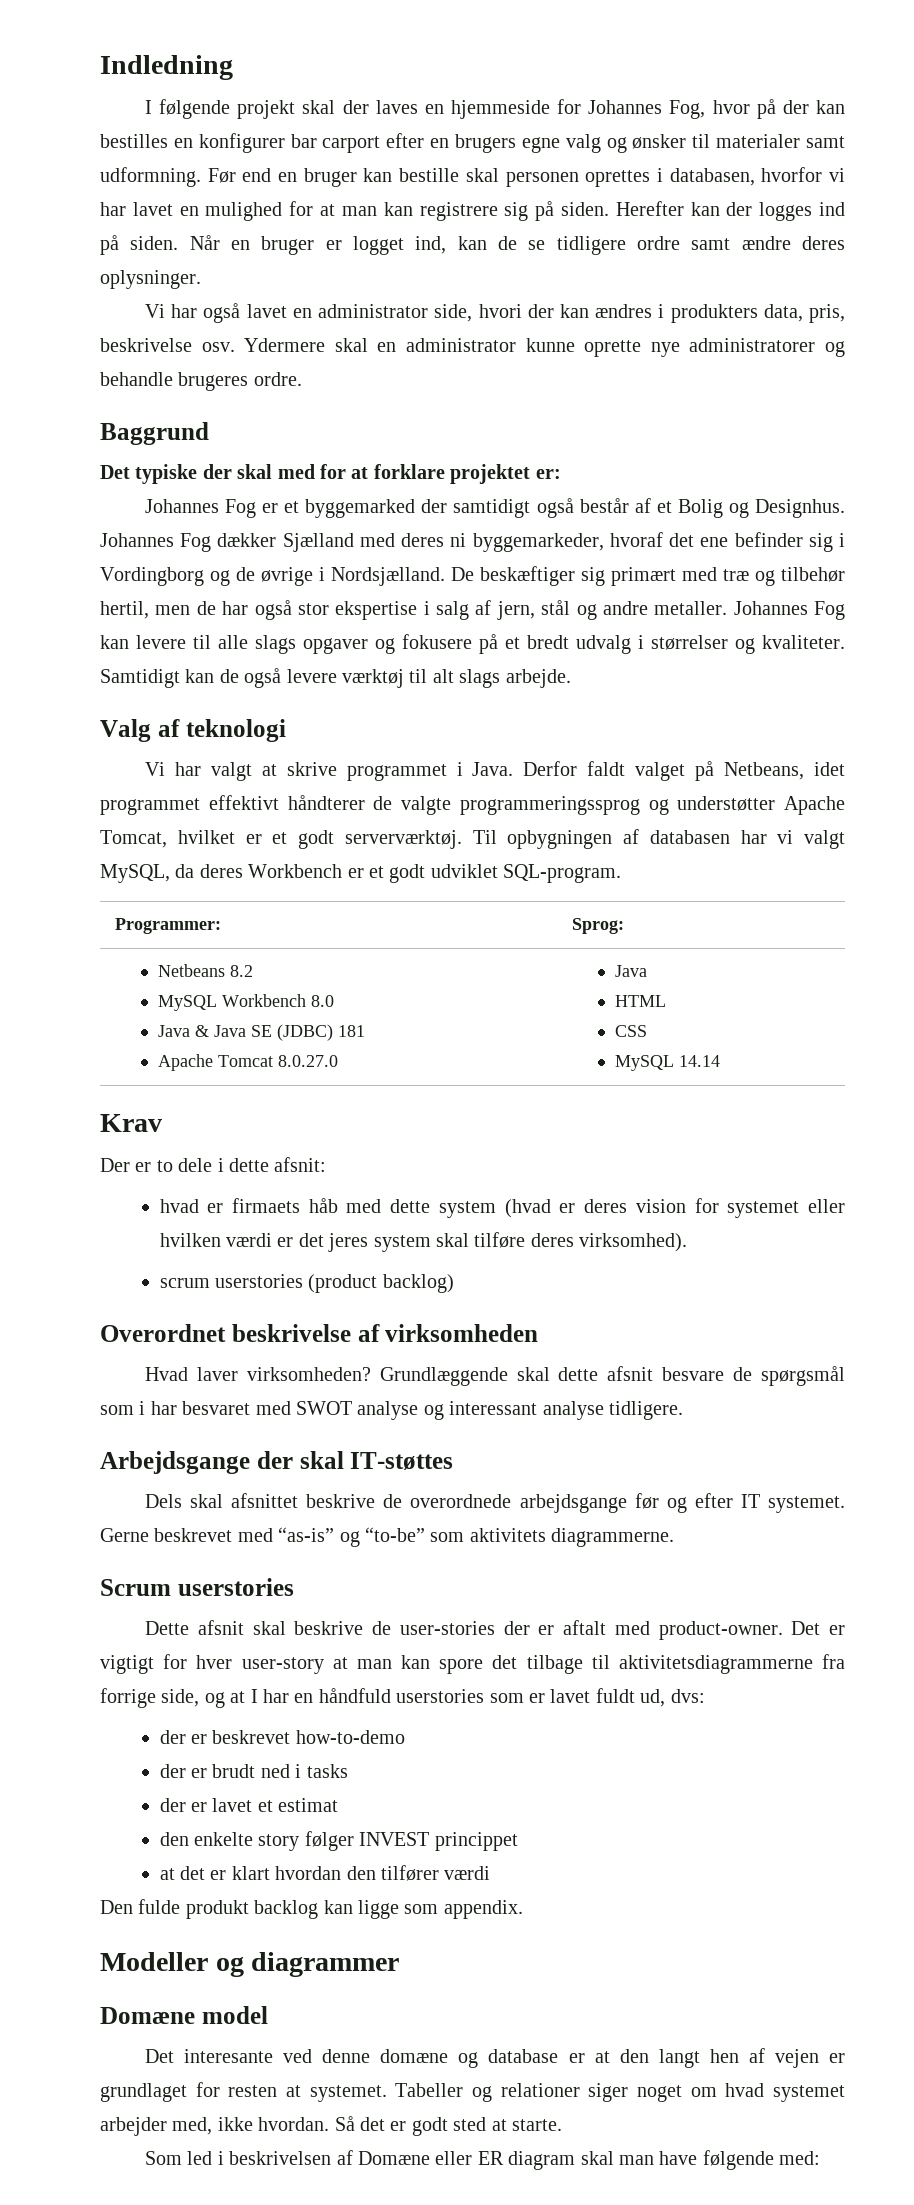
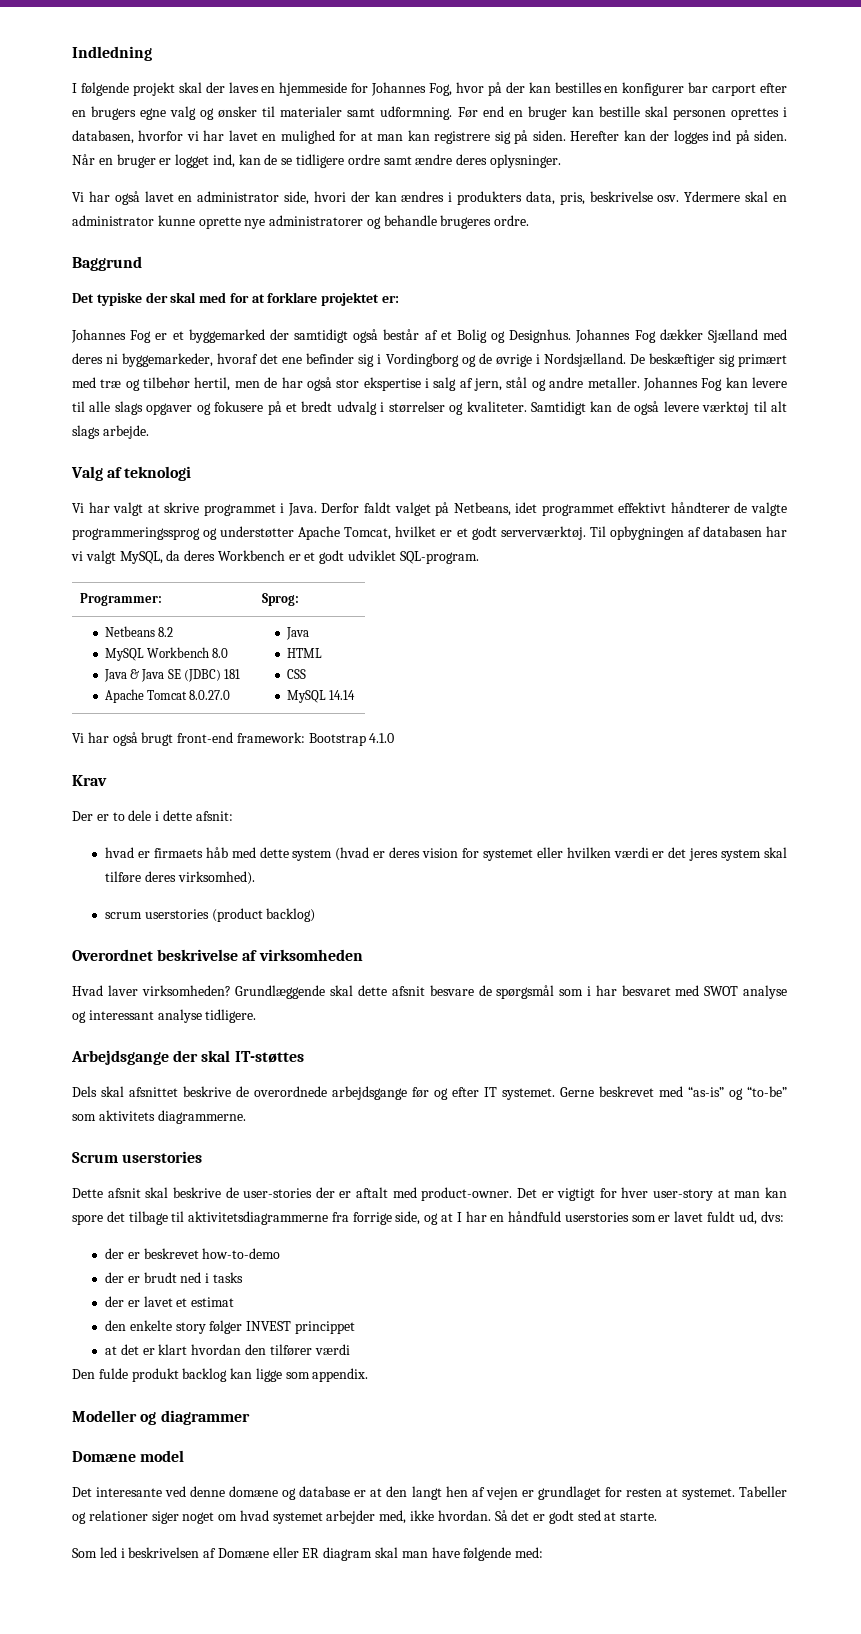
(720, 1061) none -> [72,732,395,746] // Vi har også brugt front-end framework: Bootstrap 4.1.0

